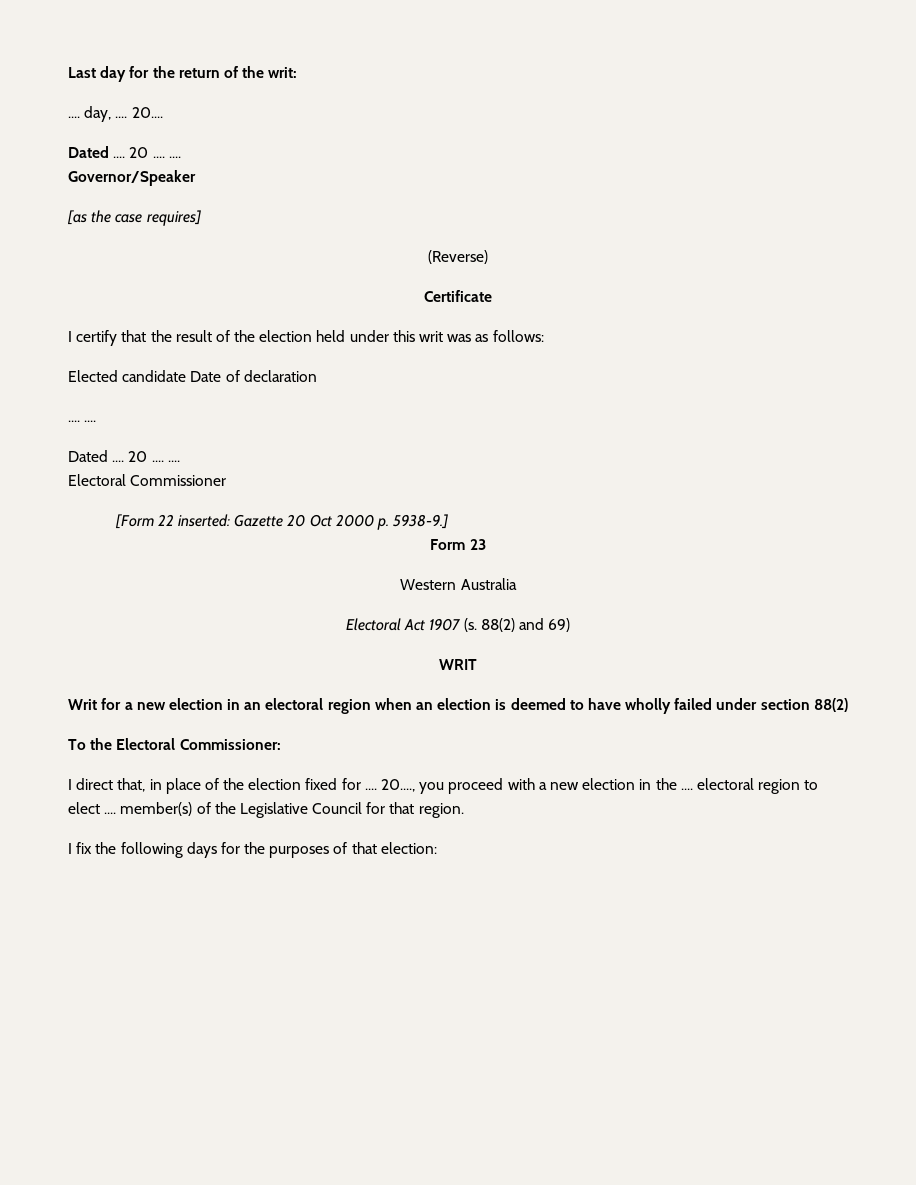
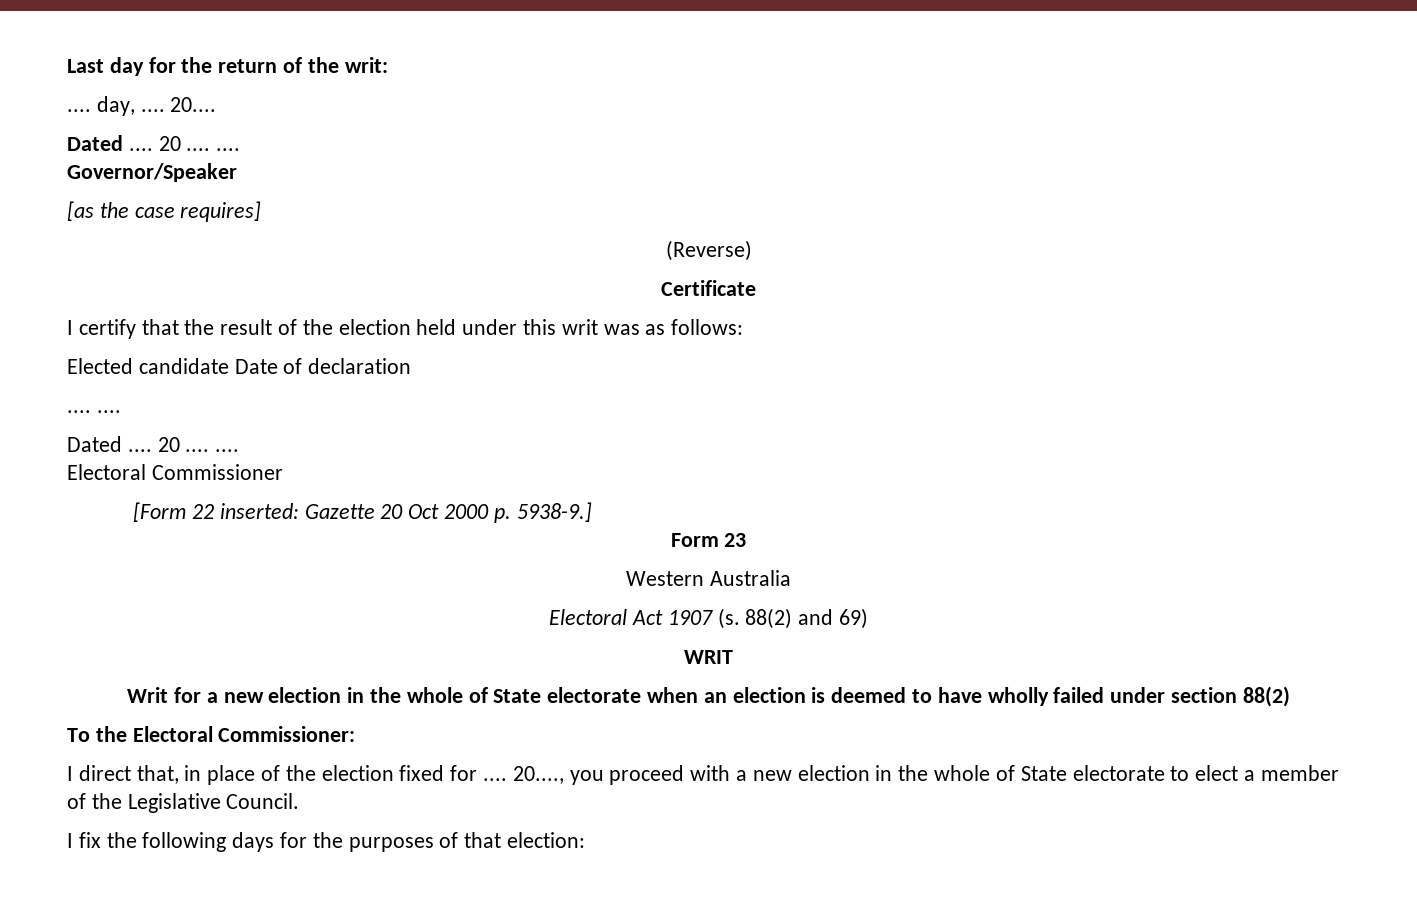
[244,698,371,714] an electoral region -> [369,687,642,703] the whole of State electorate
[680,778,819,794] [68,802,464,818] .... electoral region to elect .... member(s) of the Legislative Council for that region. -> [934,765,1339,781] [67,793,300,813] whole of State electorate to elect a member of the Legislative Council.

